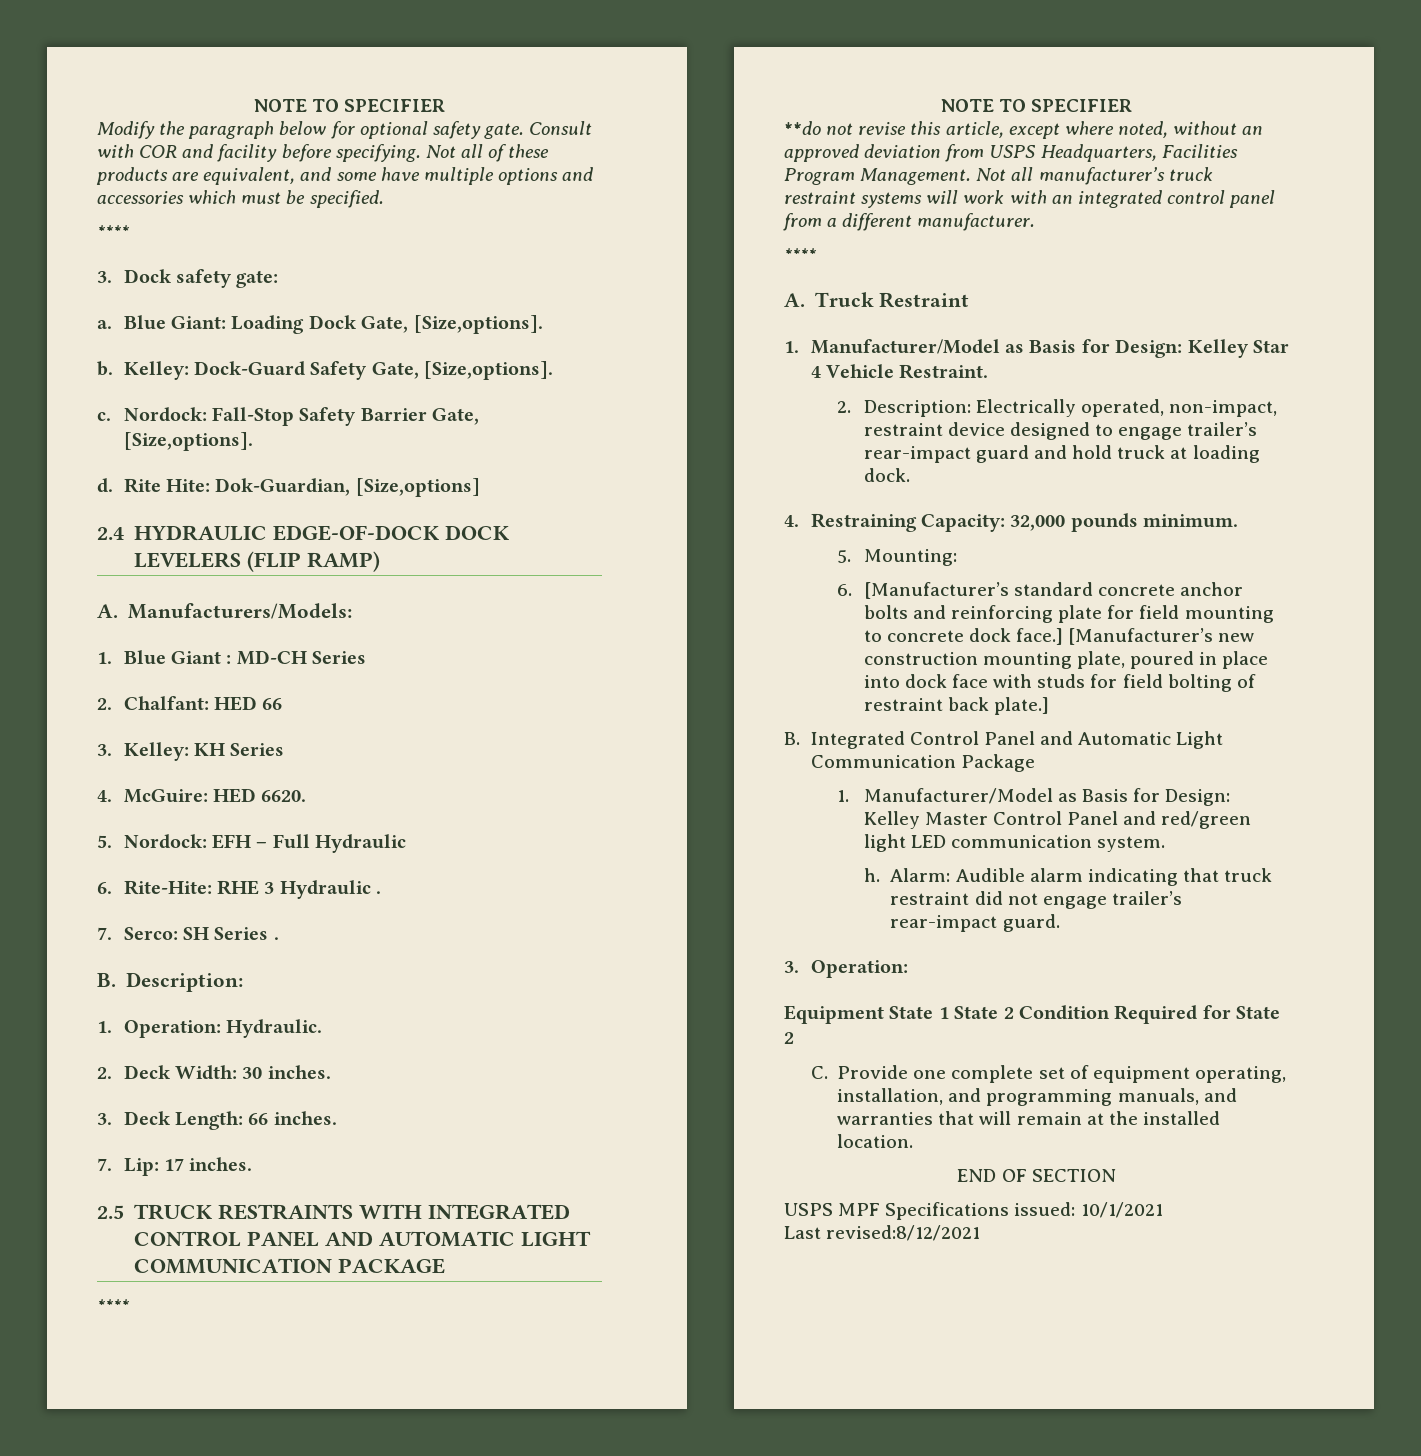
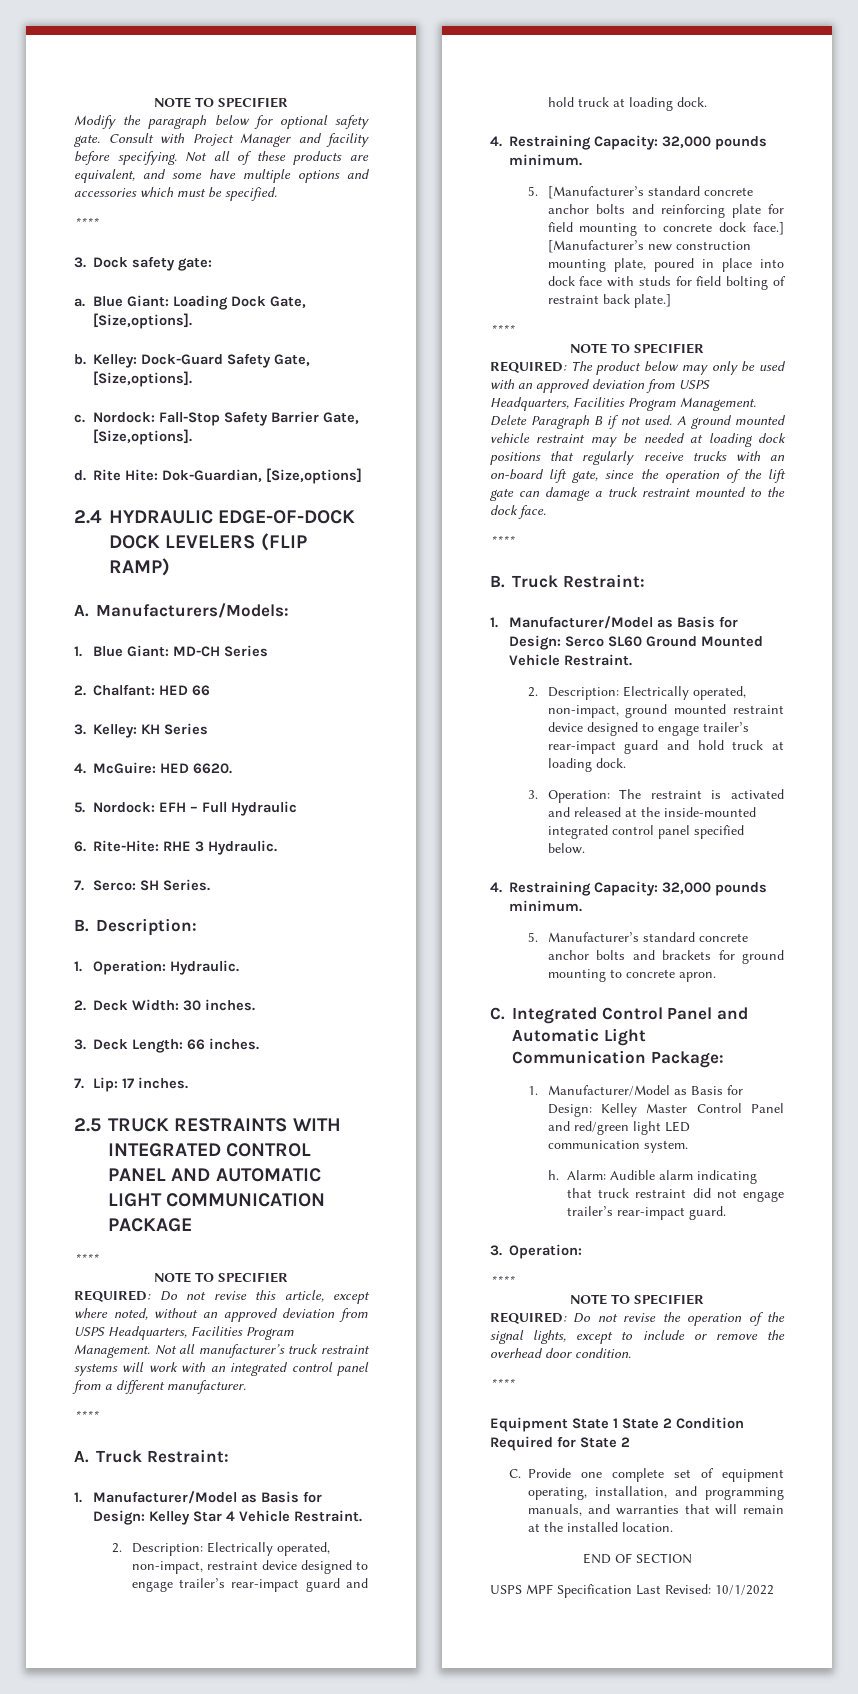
[139,145,178,158] COR -> [192,133,291,147] Project Manager
[170,651,232,664] Giant : -> [127,645,170,657] Giant:
[279,880,382,899] Hydraulic . -> [208,840,278,855] Hydraulic.
[214,927,279,940] Series . -> [163,879,211,891] Series.
[784,121,821,135] **do -> [74,1290,178,1302] REQUIRED: Do
[879,292,970,308] Restraint -> [146,1449,229,1463] Restraint:
[863,549,957,566] [837,584,853,596] Mounting: // 6. -> (539, 191) none
[784,732,800,745] B. -> [490,324,515,335] [570,343,704,354] [490,361,786,375] [490,379,710,393] [490,397,756,411] [490,415,786,429] [490,433,786,447] [490,451,785,465] [490,469,786,483] [490,487,785,501] [490,505,546,519] [490,535,515,546] [490,574,645,588] [490,616,739,629] [509,635,764,650] [509,654,633,666] [528,686,746,700] [547,704,784,718] [547,722,749,736] [547,740,784,754] [547,758,626,772] [528,789,784,803] [547,807,756,817] [547,825,744,839] [547,843,585,854] [490,881,768,896] [509,900,583,912] [528,932,748,942] [547,950,784,964] [547,969,716,982] [490,1007,505,1020] **** // NOTE TO SPECIFIER // REQUIRED: The product below may only be used with an approved deviation from USPS Headquarters, Facilities Program Management. Delete Paragraph B if not used. A ground mounted vehicle restraint may be needed at loading dock positions that regularly receive trucks with an on-board lift gate, since the operation of the lift gate can damage a truck restraint mounted to the dock face. // **** // B. Truck Restraint: // 1. Manufacturer/Model as Basis for Design: Serco SL60 Ground Mounted Vehicle Restraint. // 2. Description: Electrically operated, non-impact, ground mounted restraint device designed to engage trailer’s rear-impact guard and hold truck at loading dock. // 3. Operation: The restraint is activated and released at the inside-mounted integrated control panel specified below. // 4. Restraining Capacity: 32,000 pounds minimum. // 5. Manufacturer’s standard concrete anchor bolts and brackets for ground mounting to concrete apron. // C.
[960,754,1035,772] Package -> [650,1051,724,1068] Package:
(908, 969) none -> [490,1275,515,1286] [570,1294,704,1305] [490,1312,785,1326] [490,1330,785,1344] [490,1348,631,1358] [490,1378,515,1389] // **** // NOTE TO SPECIFIER // REQUIRED: Do not revise the operation of the signal lights, except to include or remove the overhead door condition. // ****
[885,1202,1163,1220] [784,1225,981,1241] Specifications issued: 10/1/2021 // Last revised:8/12/2021 -> [557,1584,774,1598] Specification Last Revised: 10/1/2022

